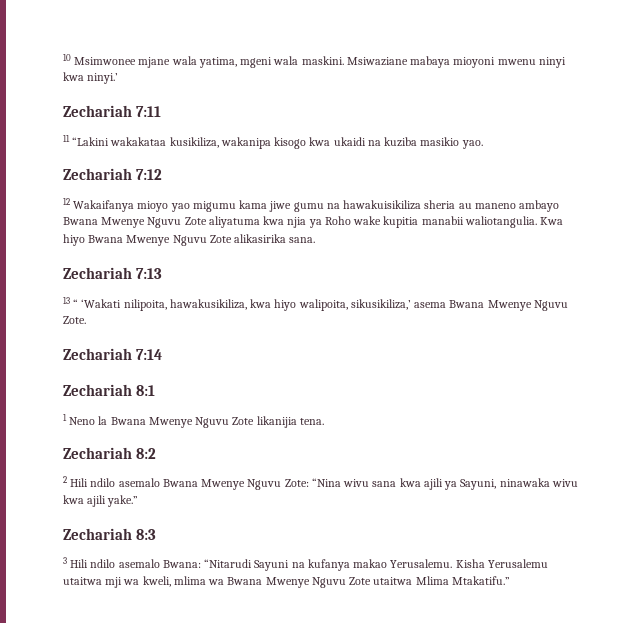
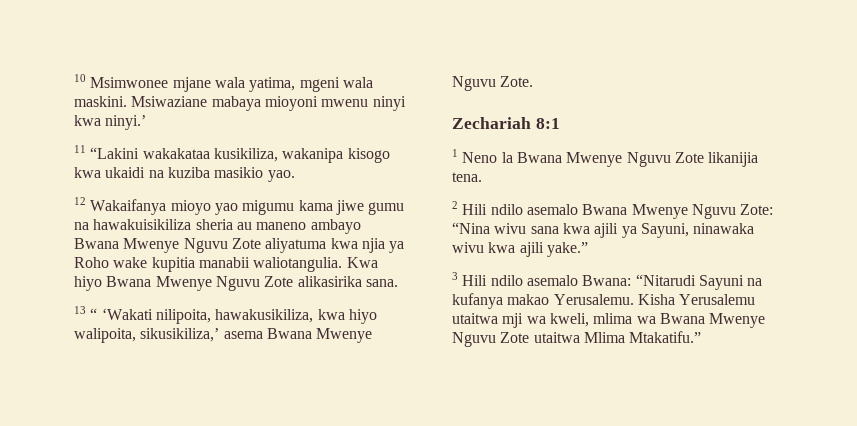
[63,105,162,117] // Zechariah 7:11 -> (147, 122) none
[63,168,163,180] // Zechariah 7:12 -> (295, 176) none
[63,267,163,279] // Zechariah 7:13 -> (398, 283) none
[63,348,163,360] // Zechariah 7:14 -> (534, 81) none
[63,447,157,459] // Zechariah 8:2 -> (482, 177) none
[63,528,157,540] // Zechariah 8:3 -> (588, 249) none

